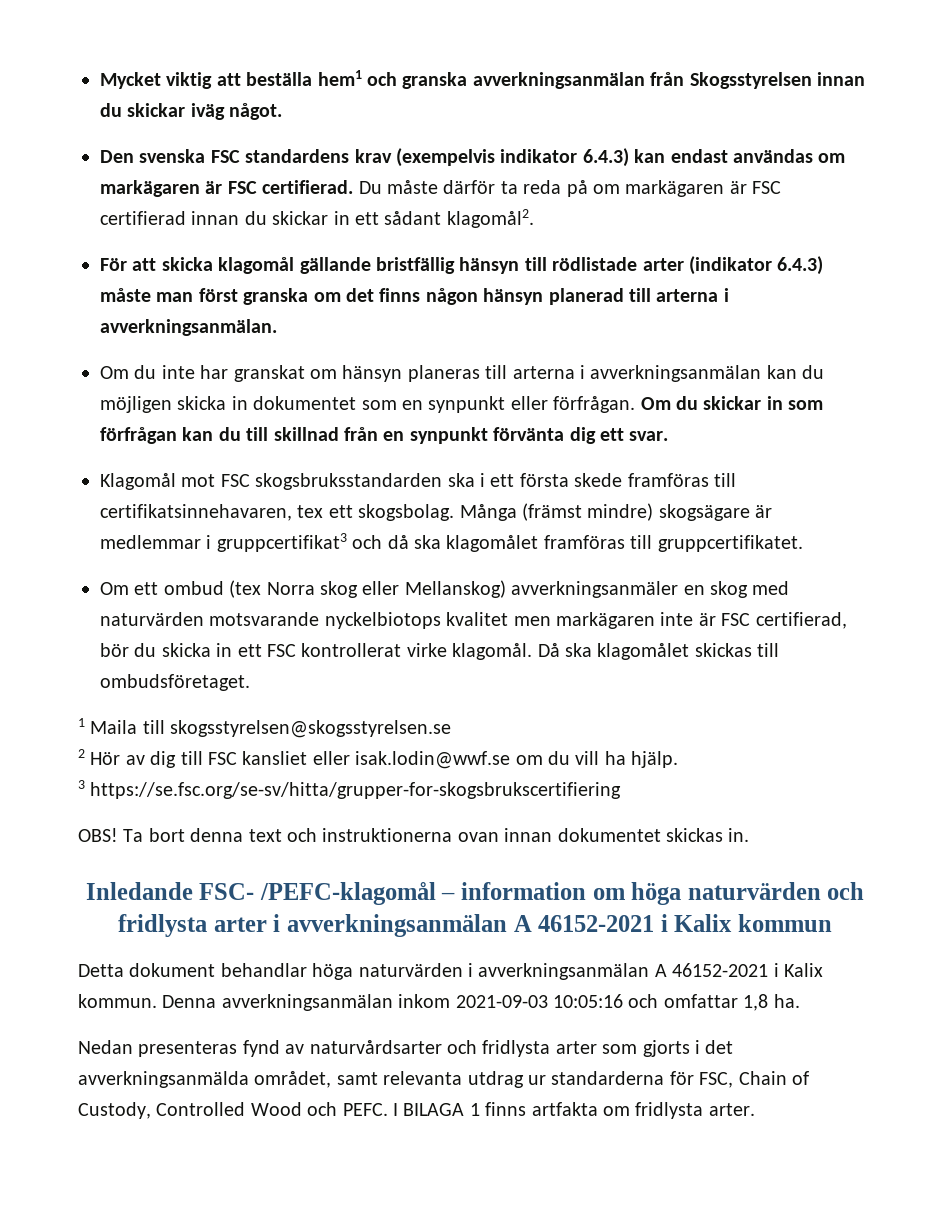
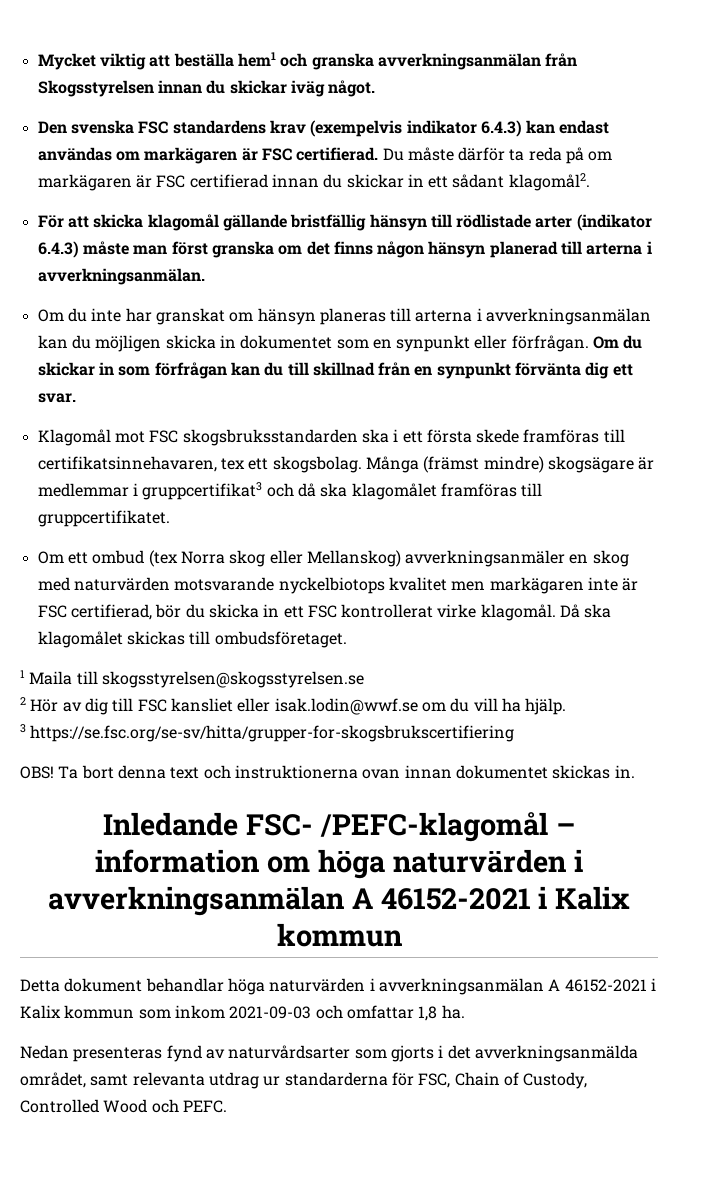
[827,882,865,900] [118,914,267,937] och fridlysta arter -> (566, 861) none
[78,994,393,1011] kommun. Denna avverkningsanmälan -> [64,1005,171,1019] kommun som
[553,994,623,1008] 10:05:16 -> (312, 1012) none
[447,1040,597,1057] och fridlysta arter -> (351, 1052) none
[393,1102,755,1119] I BILAGA 1 finns artfakta om fridlysta arter. -> (227, 1106) none

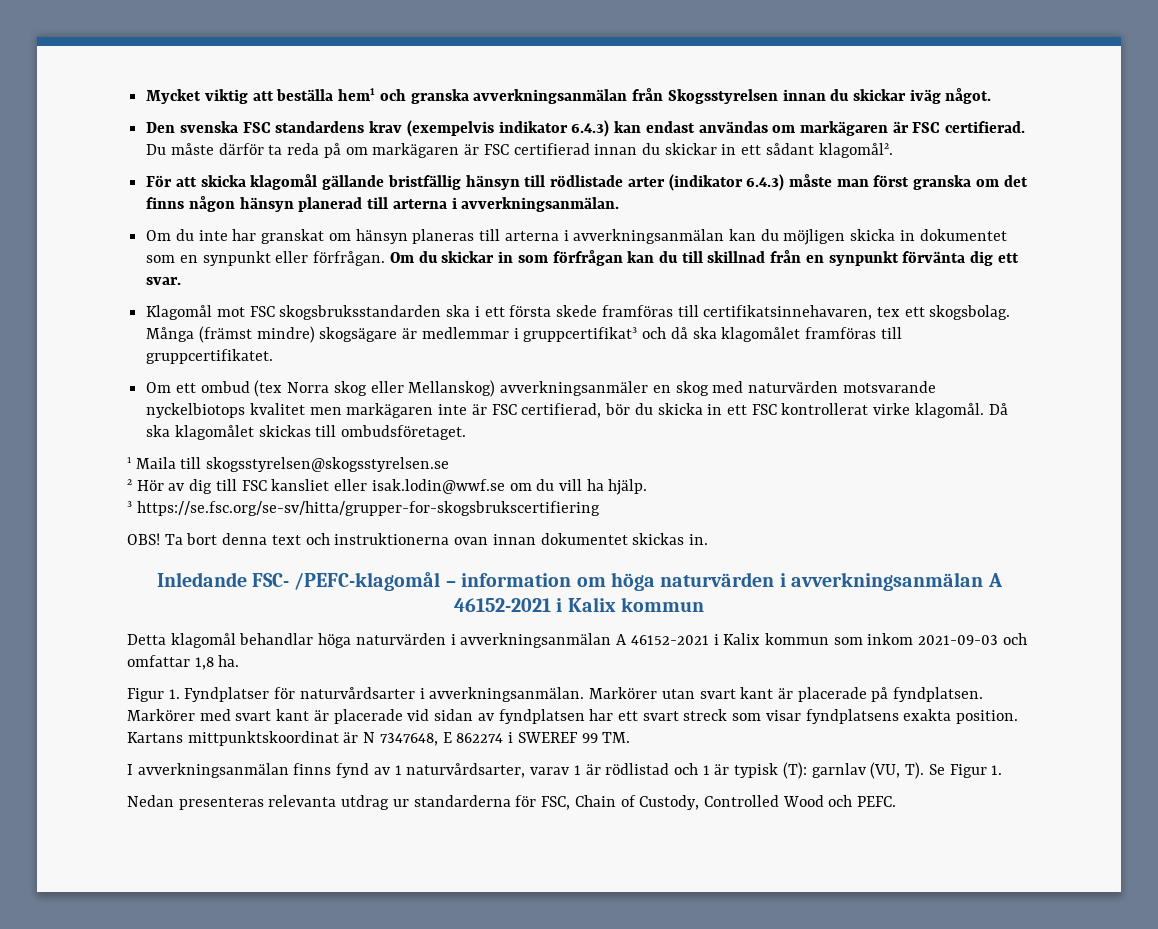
[64,978,143,992] dokument -> [170,633,236,648] klagomål
[20,1045,638,1062] [20,1072,129,1088] Nedan presenteras fynd av naturvårdsarter som gjorts i det avverkningsanmälda området, samt -> [127,687,984,702] [127,709,1019,724] [127,731,631,746] [127,762,1003,779] [127,795,264,810] Figur 1. Fyndplatser för naturvårdsarter i avverkningsanmälan. Markörer utan svart kant är placerade på fyndplatsen. Markörer med svart kant är placerade vid sidan av fyndplatsen har ett svart streck som visar fyndplatsens exakta position. Kartans mittpunktskoordinat är N 7347648, E 862274 i SWEREF 99 TM. // I avverkningsanmälan finns fynd av 1 naturvårdsarter, varav 1 är rödlistad och 1 är typisk (T): garnlav (VU, T). Se Figur 1. // Nedan presenteras

